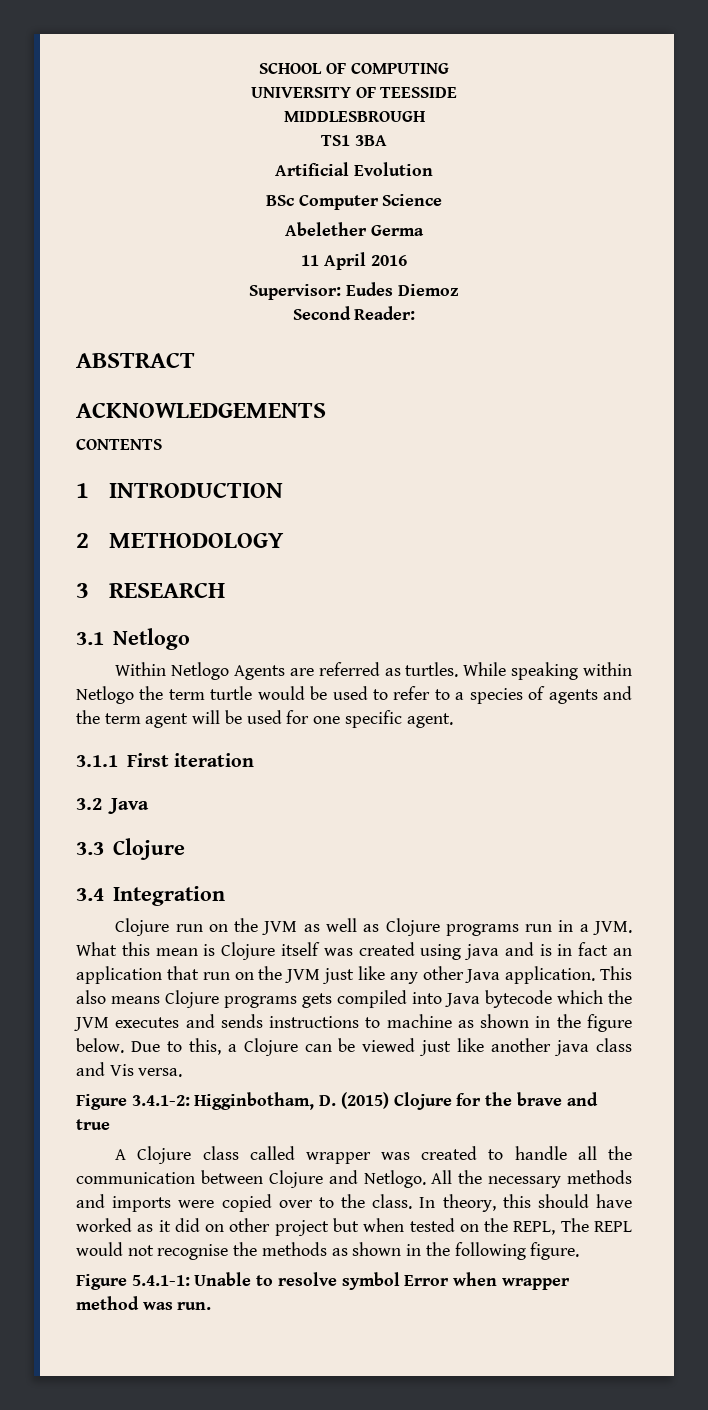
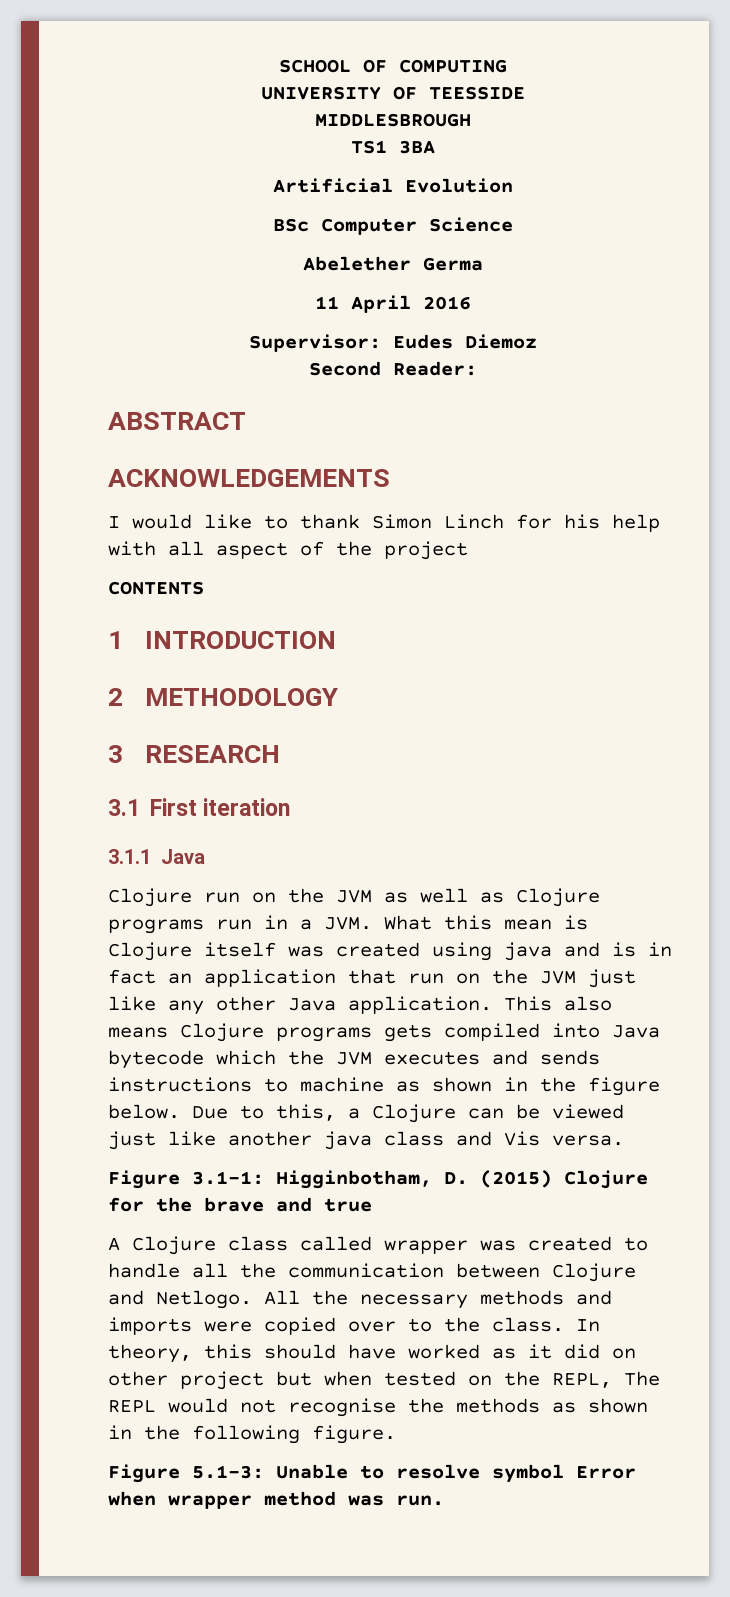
(326, 410) none -> [108,514,660,532] [108,541,468,560] // I would like to thank Simon Linch for his help with all aspect of the project
[112,628,190,650] [115,662,632,680] [76,686,633,704] [76,710,453,728] [76,755,118,767] Netlogo // Within Netlogo Agents are referred as turtles. While speaking within Netlogo the term turtle would be used to refer to a species of agents and the term agent will be used for one specific agent. // 3.1.1 -> (140, 807) none
[76,798,149,814] [76,838,185,860] [76,886,225,906] 3.2 Java // 3.3 Clojure // 3.4 Integration -> [108,849,206,864] 3.1.1 Java
[131,1095,190,1106] 3.4.1-2: -> [192,1171,264,1185] 3.1-1:
[131,1275,190,1286] 5.4.1-1: -> [192,1465,264,1479] 5.1-3:

